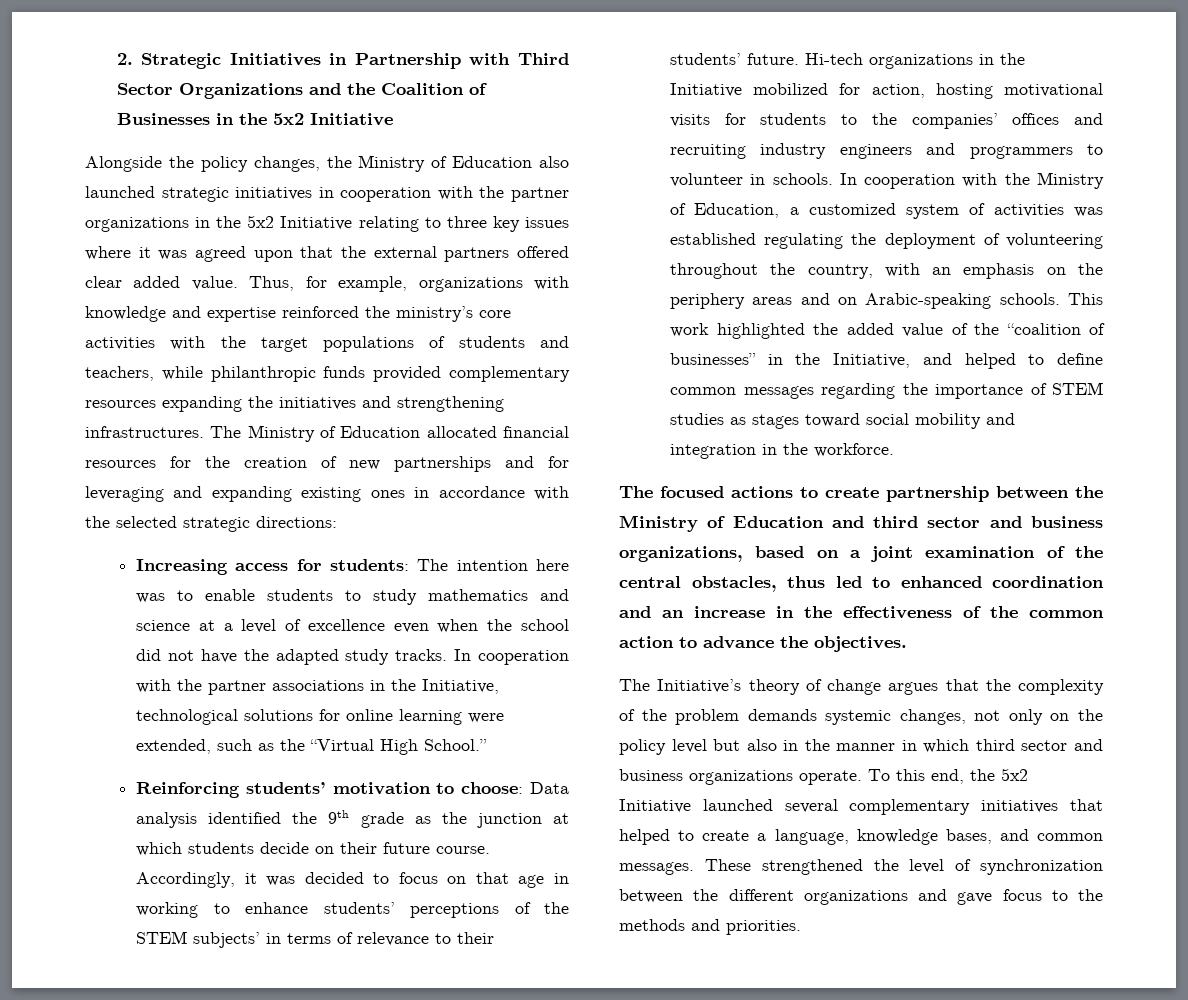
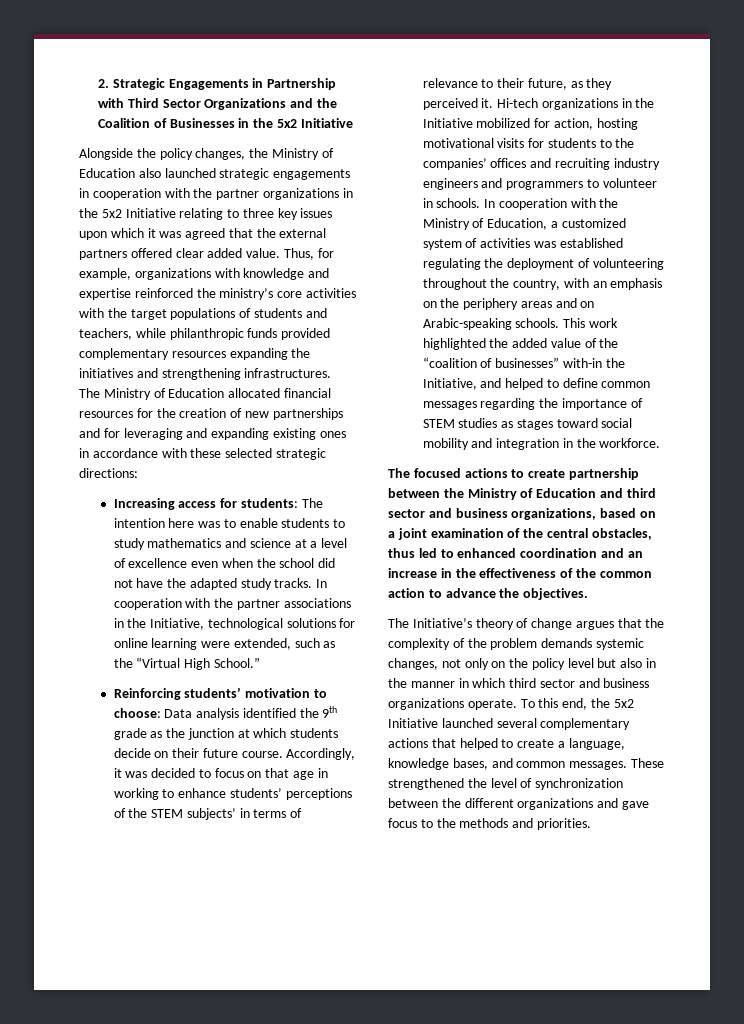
[229,53,321,66] Initiatives -> [168,79,249,90] Engagements
[235,187,313,200] initiatives -> [273,169,351,180] engagements
[85,246,131,260] where -> [79,228,144,240] upon which
[253,250,293,262] upon -> (226, 234) none
[85,516,110,528] the -> [190,448,222,458] these
[670,53,800,65] students’ future. -> [527,78,613,90] [422,98,494,110] future, as they perceived it.
[767,354,783,365] in -> [562,358,602,368] with-in
[981,800,1059,813] initiatives -> [388,738,428,748] actions

